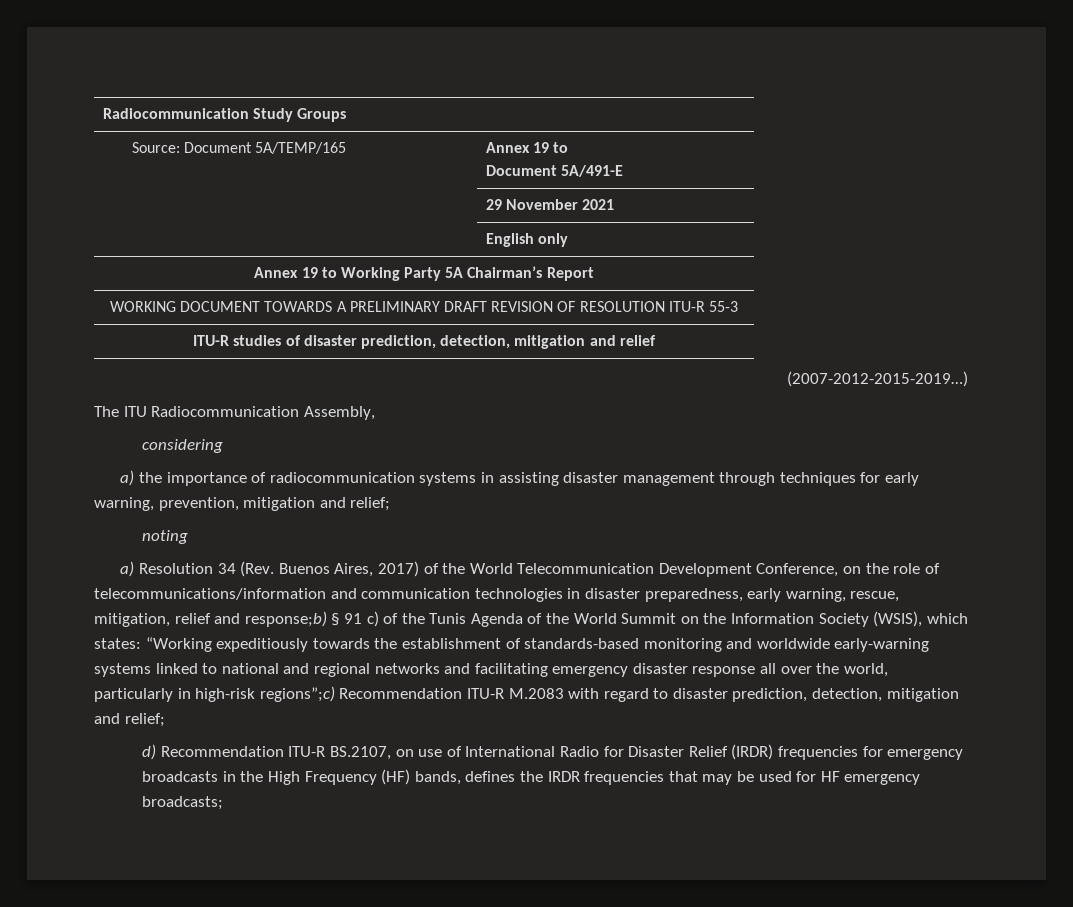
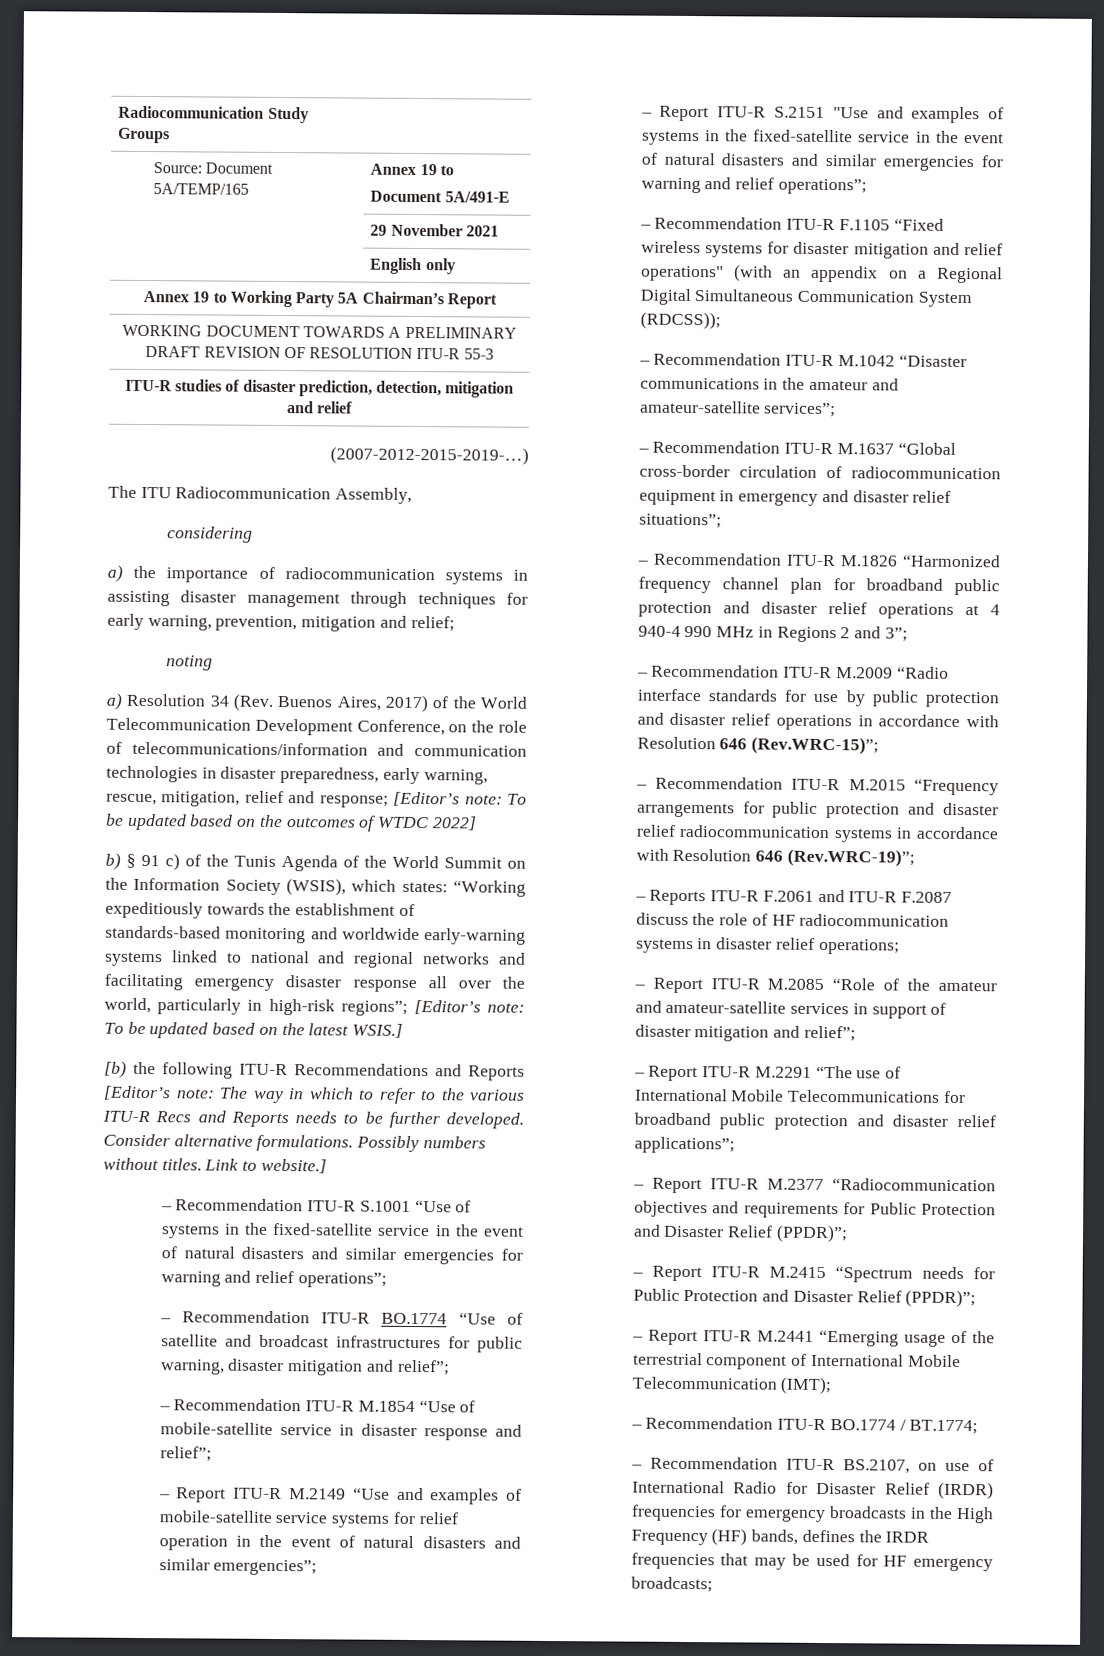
[787,371,968,387] (2007-2012-2015-2019…) -> [330,446,529,465] (2007-2012-2015-2019-…)
[244,611,327,627] response;b) -> [319,791,528,808] [106,813,477,832] [105,852,121,870] response; [Editor’s note: To be updated based on the outcomes of WTDC 2022] // b)
[259,686,959,702] [94,713,165,727] [142,744,157,760] regions”;c) Recommendation ITU-R M.2083 with regard to disaster prediction, detection, mitigation and relief; // d) -> [340,999,526,1016] [104,1021,404,1039] [104,1060,525,1081] [103,1085,525,1105] [102,1110,524,1129] [103,1133,486,1153] [103,1157,327,1174] [160,1198,472,1213] [160,1222,524,1239] [160,1246,523,1265] [160,1270,387,1288] [159,1310,523,1325] [160,1334,523,1353] [159,1358,450,1376] [158,1398,476,1413] [159,1422,522,1441] [159,1446,212,1462] [158,1487,522,1505] [158,1510,458,1528] [158,1534,521,1551] [158,1558,318,1576] [640,105,1004,124] [641,129,1004,146] [640,152,1003,172] [640,177,867,195] [639,216,944,231] [640,240,1003,259] [640,264,1003,284] [639,288,972,308] [639,311,721,330] [638,352,967,368] [639,377,899,391] [639,400,837,418] [637,440,956,455] [638,464,1001,480] [638,489,952,506] [638,513,722,529] [636,552,1001,568] [637,576,1000,596] [637,601,1000,619] [637,625,908,643] [636,664,949,679] [636,688,1000,708] [636,712,999,731] [636,736,880,755] [635,776,999,796] [636,801,999,819] [635,824,999,843] [635,848,915,867] [634,889,953,906] [635,912,950,927] [635,937,900,955] [633,977,997,994] [634,1000,947,1019] [634,1024,856,1042] [633,1065,902,1082] [634,1088,966,1104] [633,1112,996,1131] [633,1136,735,1154] [632,1177,996,1194] [633,1200,996,1219] [633,1224,848,1243] [631,1265,995,1283] [632,1288,977,1308] [631,1329,995,1347] [632,1352,961,1370] [631,1376,832,1395] [630,1416,979,1435] [630,1464,642,1469] regions”; [Editor’s note: To be updated based on the latest WSIS.] // [b) the following ITU-R Recommendations and Reports [Editor’s note: The way in which to refer to the various ITU-R Recs and Reports needs to be further developed. Consider alternative formulations. Possibly numbers without titles. Link to website.] // – Recommendation ITU‑R S.1001 “Use of systems in the fixed-satellite service in the event of natural disasters and similar emergencies for warning and relief operations”; // – Recommendation ITU-R BO.1774 “Use of satellite and broadcast infrastructures for public warning, disaster mitigation and relief”; // – Recommendation ITU‑R M.1854 “Use of mobile-satellite service in disaster response and relief”; // – Report ITU‑R M.2149 “Use and examples of mobile-satellite service systems for relief operation in the event of natural disasters and similar emergencies”; // – Report ITU‑R S.2151 "Use and examples of systems in the fixed-satellite service in the event of natural disasters and similar emergencies for warning and relief operations”; // – Recommendation ITU‑R F.1105 “Fixed wireless systems for disaster mitigation and relief operations" (with an appendix on a Regional Digital Simultaneous Communication System (RDCSS)); // – Recommendation ITU-R M.1042 “Disaster communications in the amateur and amateur-satellite services”; // – Recommendation ITU-R M.1637 “Global cross-border circulation of radiocommunication equipment in emergency and disaster relief situations”; // – Recommendation ITU-R M.1826 “Harmonized frequency channel plan for broadband public protection and disaster relief operations at 4 940-4 990 MHz in Regions 2 and 3”; // – Recommendation ITU-R M.2009 “Radio interface standards for use by public protection and disaster relief operations in accordance with Resolution 646 (Rev.WRC‑15)”; // – Recommendation ITU-R M.2015 “Frequency arrangements for public protection and disaster relief radiocommunication systems in accordance with Resolution 646 (Rev.WRC‑19)”; // – Reports ITU‑R F.2061 and ITU-R F.2087 discuss the role of HF radiocommunication systems in disaster relief operations; // – Report ITU-R M.2085 “Role of the amateur and amateur-satellite services in support of disaster mitigation and relief”; // – Report ITU-R M.2291 “The use of International Mobile Telecommunications for broadband public protection and disaster relief applications”; // – Report ITU-R M.2377 “Radiocommunication objectives and requirements for Public Protection and Disaster Relief (PPDR)”; // – Report ITU-R M.2415 “Spectrum needs for Public Protection and Disaster Relief (PPDR)”; // – Report ITU-R M.2441 “Emerging usage of the terrestrial component of International Mobile Telecommunication (IMT); // – Recommendation ITU-R BO.1774 / BT.1774; // –

